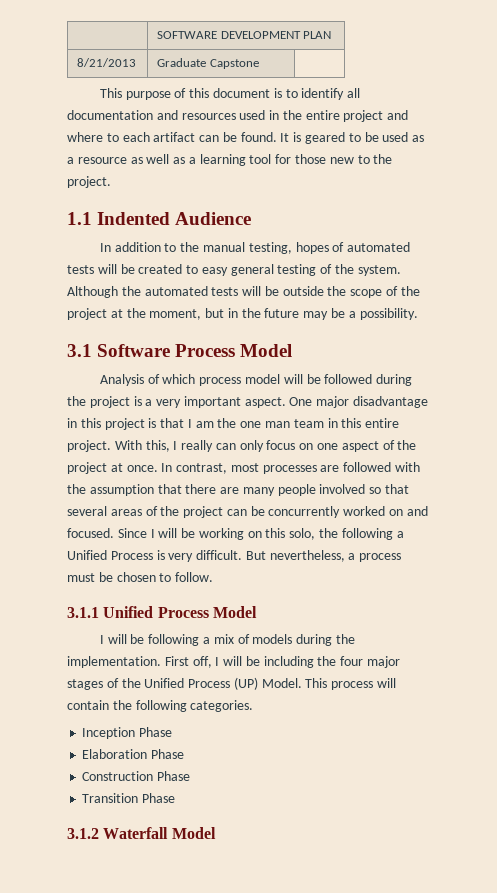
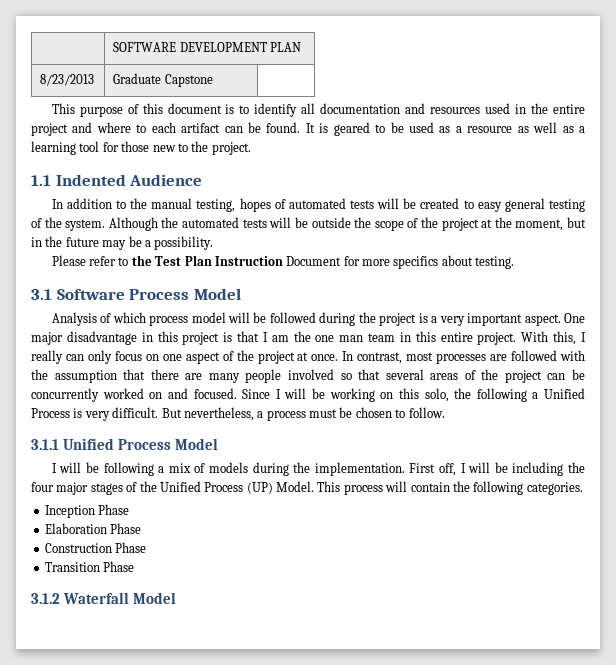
[77,58,137,67] 8/21/2013 -> [40,74,95,86] 8/23/2013
(418, 314) none -> [51,255,515,269] // Please refer to the Test Plan Instruction Document for more specifics about testing.

